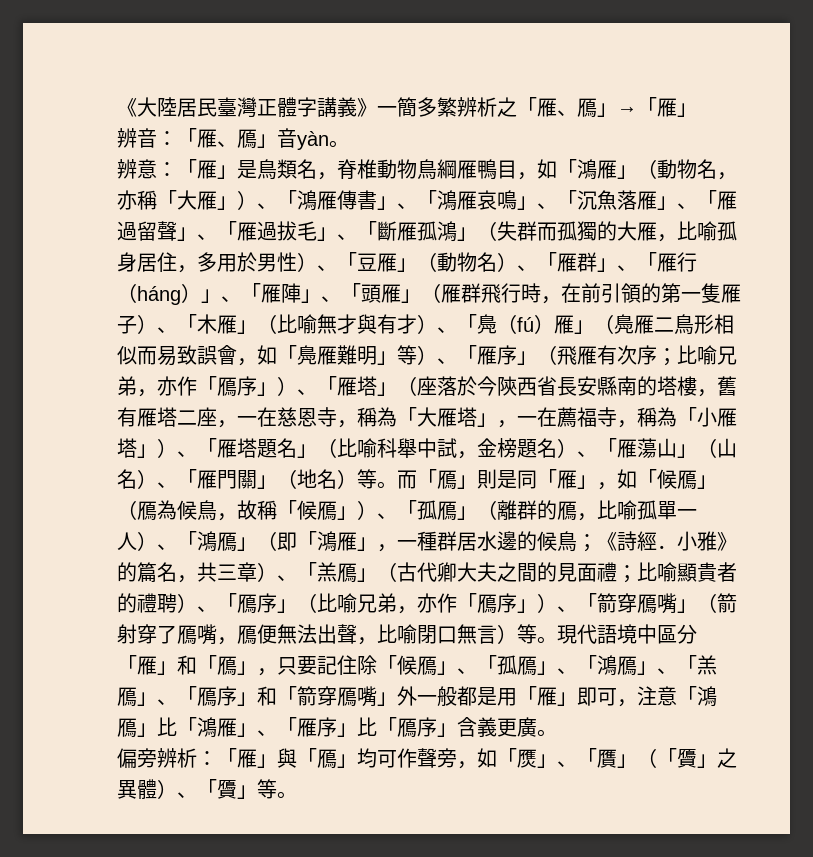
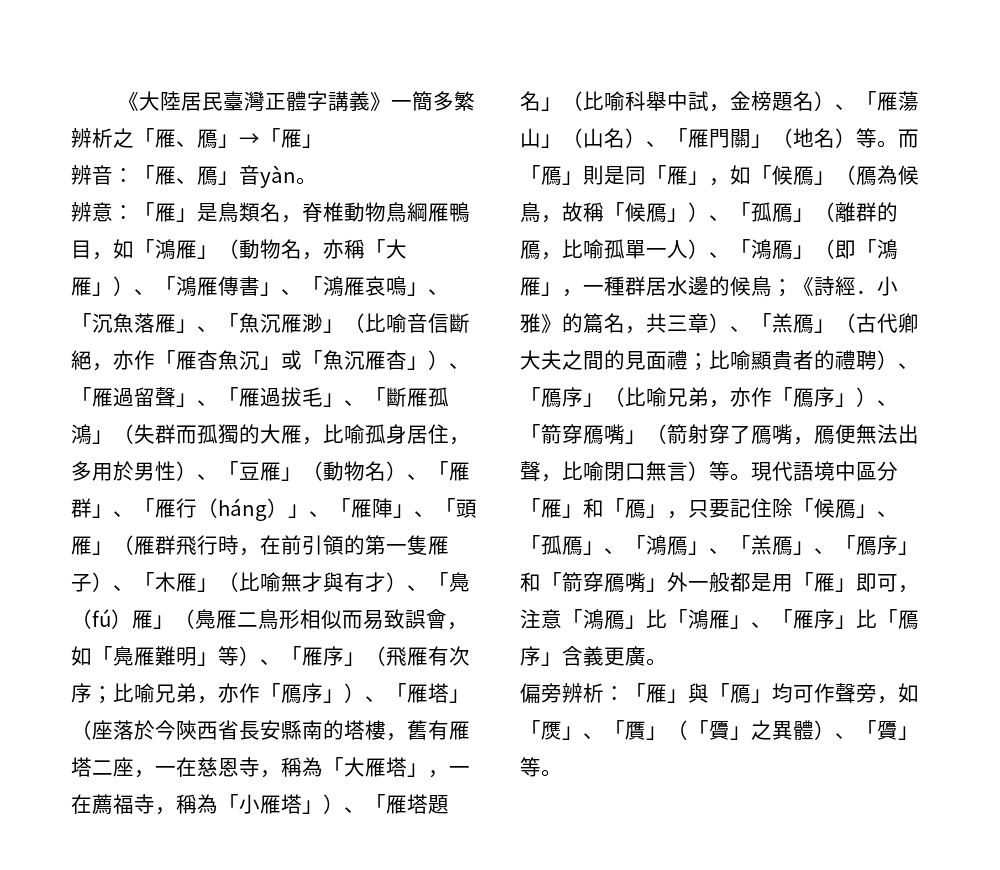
(717, 199) none -> [239,313,470,333] [71,350,470,371] [71,387,92,405] 魚沉雁渺」（比喻音信斷絕，亦作「雁杳魚沉」或「魚沉雁杳」）、「

